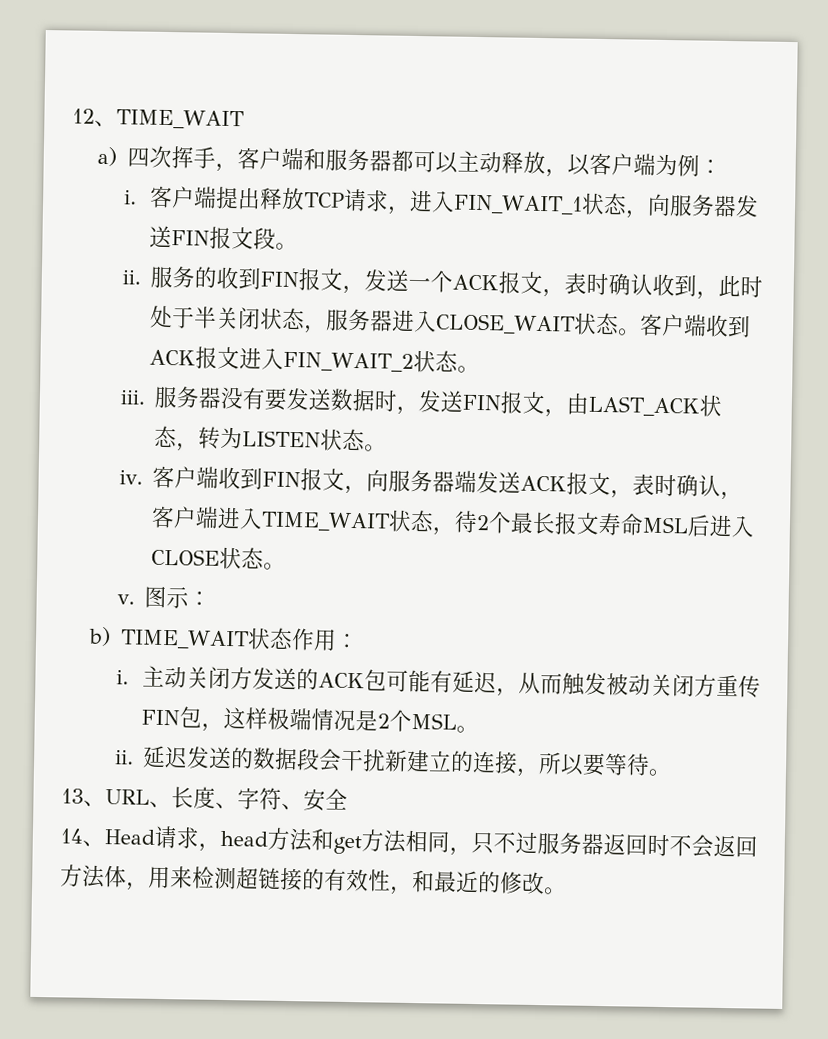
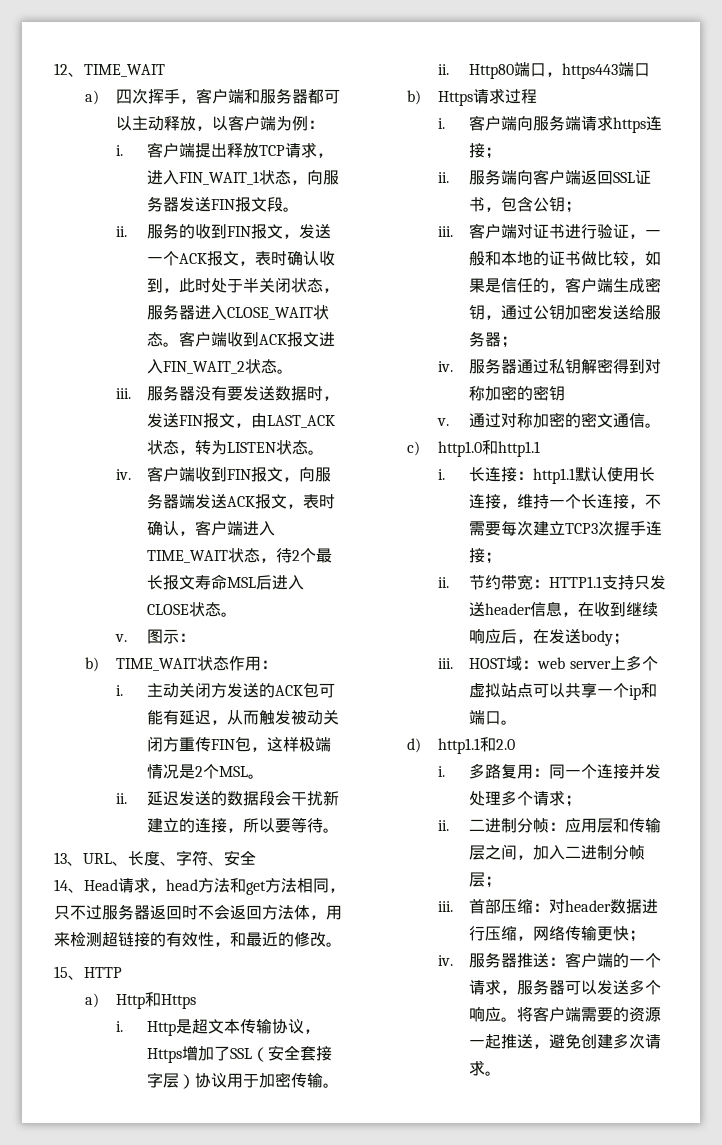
(567, 891) none -> [54,966,122,980] [85,992,197,1009] [116,1019,321,1036] [147,1045,333,1063] [147,1072,340,1089] [438,62,651,79] [407,88,538,106] [438,115,663,133] [469,143,502,159] [438,169,652,185] [469,196,582,213] [438,223,662,239] [469,250,662,266] [469,277,662,293] [469,304,662,320] [469,331,518,348] [438,358,662,374] [469,385,566,401] [437,412,662,428] [407,440,541,457] [438,467,656,484] [469,494,662,509] [469,520,663,536] [469,548,502,564] [438,574,667,590] [469,601,659,617] [469,628,630,646] [438,655,658,671] [469,682,658,700] [469,710,518,725] [407,737,516,754] [438,763,662,779] [469,790,582,807] [438,818,662,833] [469,844,646,860] [469,872,502,888] [438,899,659,914] [469,926,646,942] [438,952,662,968] [469,979,662,995] [469,1006,662,1022] [469,1033,662,1049] [469,1060,502,1076] // 15、HTTP // a) Http和Https // i. Http是超文本传输协议，Https增加了SSL（安全套接字层）协议用于加密传输。 // ii. Http80端口，https443端口 // b) Https请求过程 // i.客户端向服务端请求https连接； // ii.服务端向客户端返回SSL证书，包含公钥； // iii.客户端对证书进行验证，一般和本地的证书做比较，如果是信任的，客户端生成密钥，通过公钥加密发送给服务器； // iv.服务器通过私钥解密得到对称加密的密钥 // v.通过对称加密的密文通信。 // c) http1.0和http1.1 // i.长连接：http1.1默认使用长连接，维持一个长连接，不需要每次建立TCP3次握手连接； // ii.节约带宽：HTTP1.1支持只发送header信息，在收到继续响应后，在发送body； // iii. HOST域：web server上多个虚拟站点可以共享一个ip和端口。 // d) http1.1和2.0 // i.多路复用：同一个连接并发处理多个请求； // ii.二进制分帧：应用层和传输层之间，加入二进制分帧层； // iii.首部压缩：对header数据进行压缩，网络传输更快； // iv.服务器推送：客户端的一个请求，服务器可以发送多个响应。将客户端需要的资源一起推送，避免创建多次请求。

